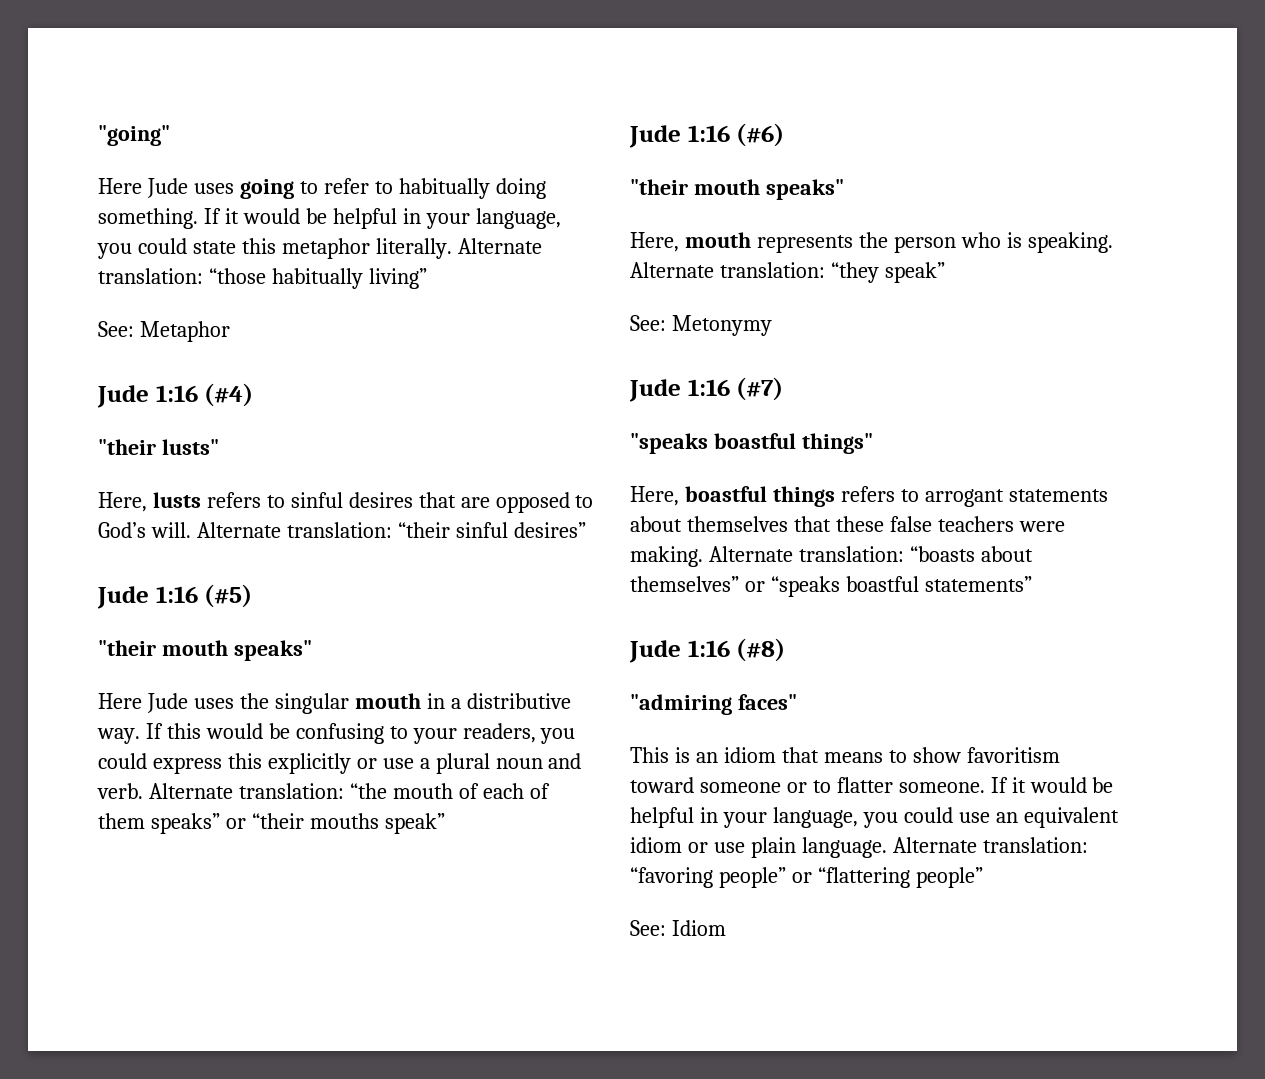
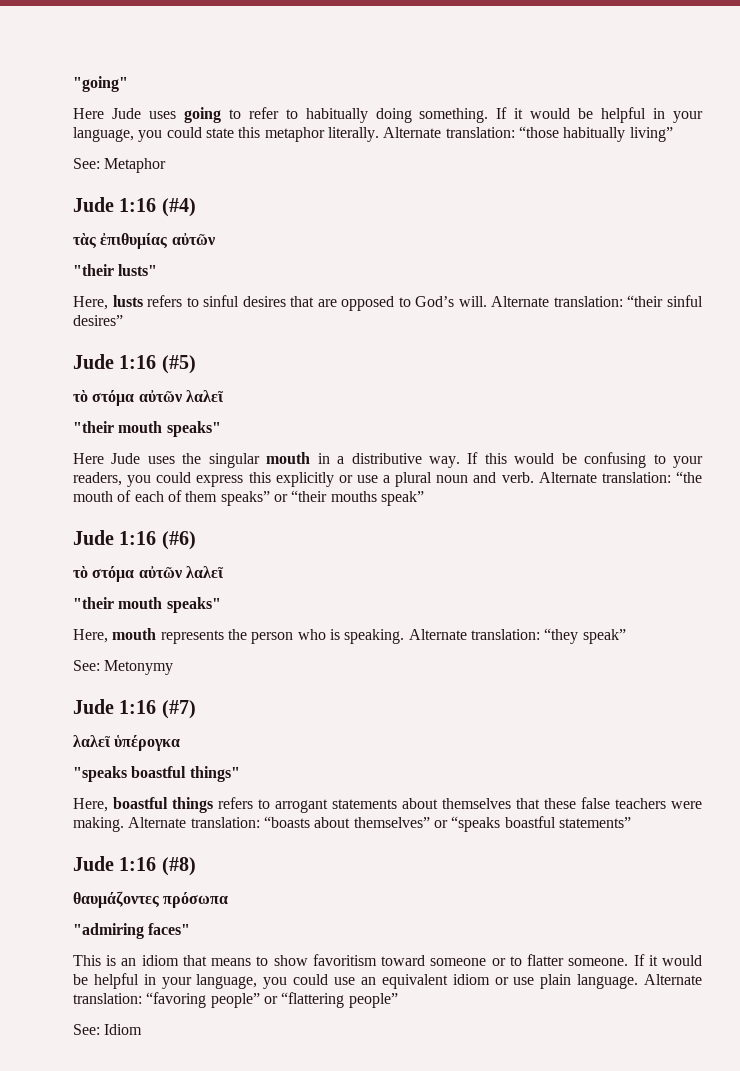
(254, 395) none -> [73,233,215,249] // τὰς ἐπιθυμίας αὐτῶν
(253, 596) none -> [73,390,224,406] // τὸ στόμα αὐτῶν λαλεῖ
(785, 135) none -> [73,566,224,582] // τὸ στόμα αὐτῶν λαλεῖ
(784, 389) none -> [73,735,181,751] // λαλεῖ ὑπέρογκα
(786, 650) none -> [73,891,229,908] // θαυμάζοντες πρόσωπα

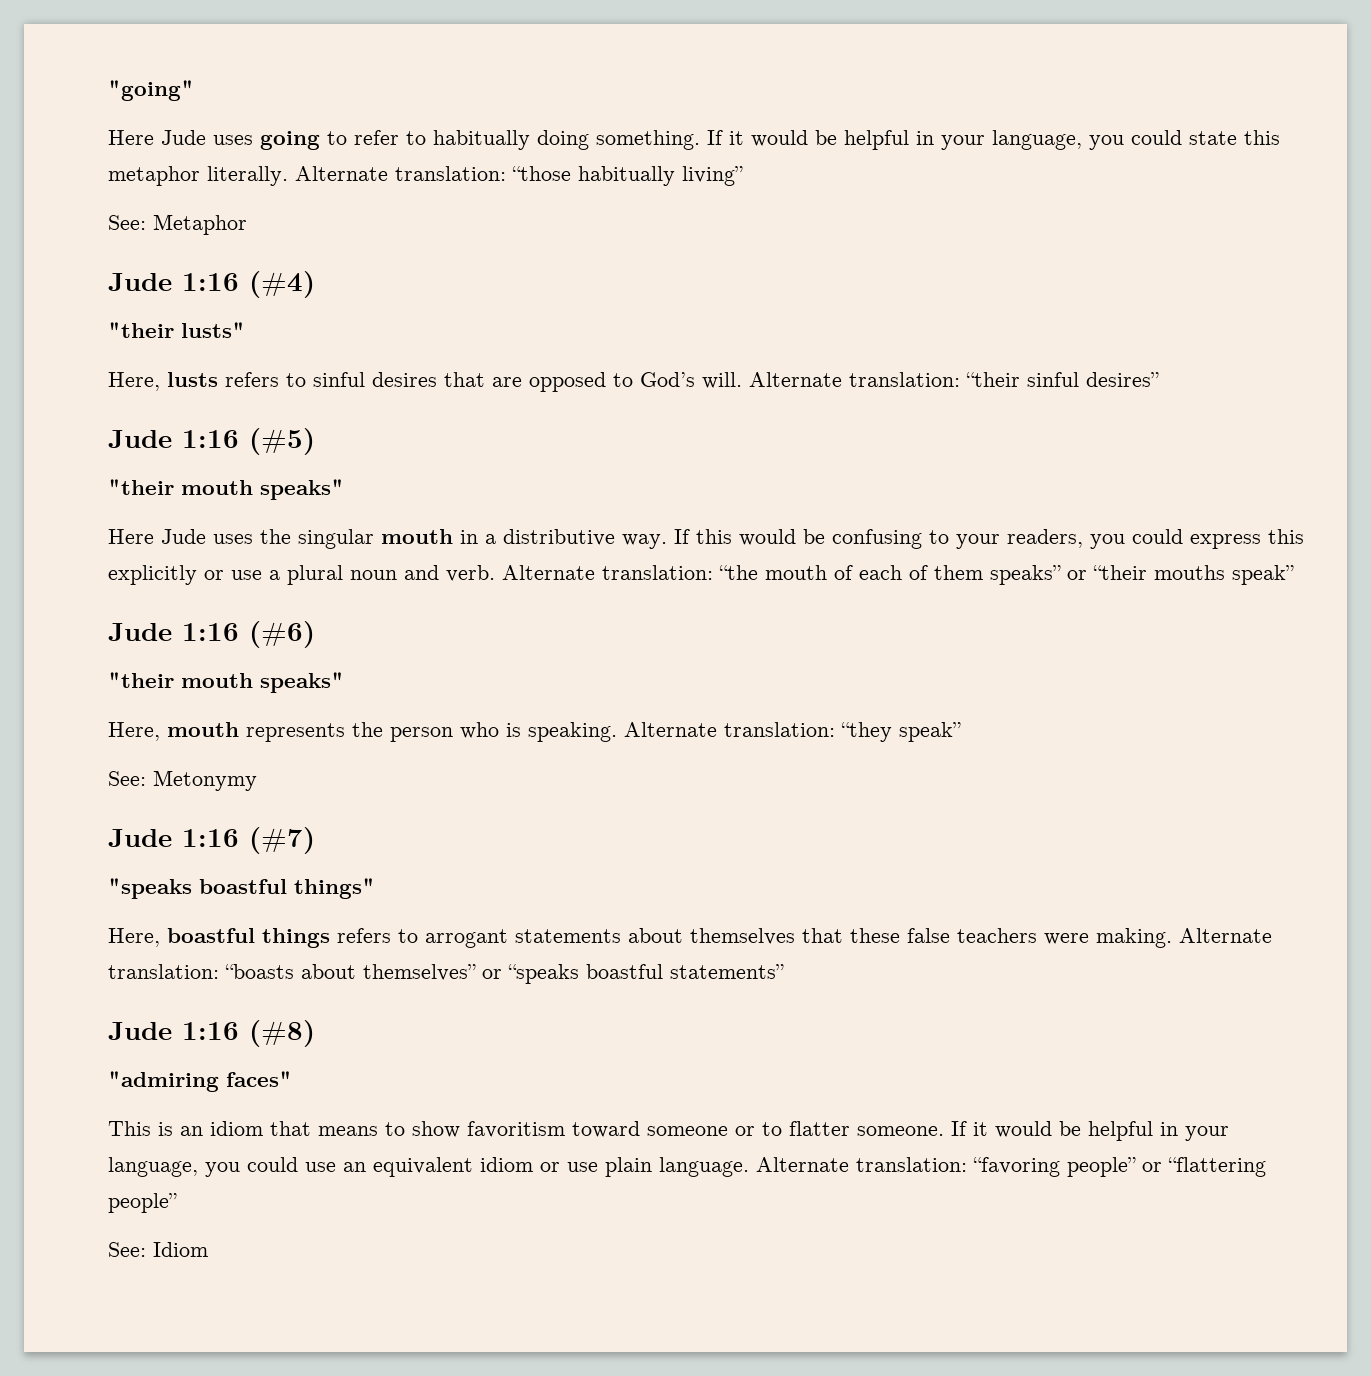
[73,233,215,249] // τὰς ἐπιθυμίας αὐτῶν -> (315, 284) none
[73,390,224,406] // τὸ στόμα αὐτῶν λαλεῖ -> (315, 441) none
[73,566,224,582] // τὸ στόμα αὐτῶν λαλεῖ -> (315, 634) none
[73,735,181,751] // λαλεῖ ὑπέρογκα -> (315, 840) none
[73,891,229,908] // θαυμάζοντες πρόσωπα -> (315, 1033) none

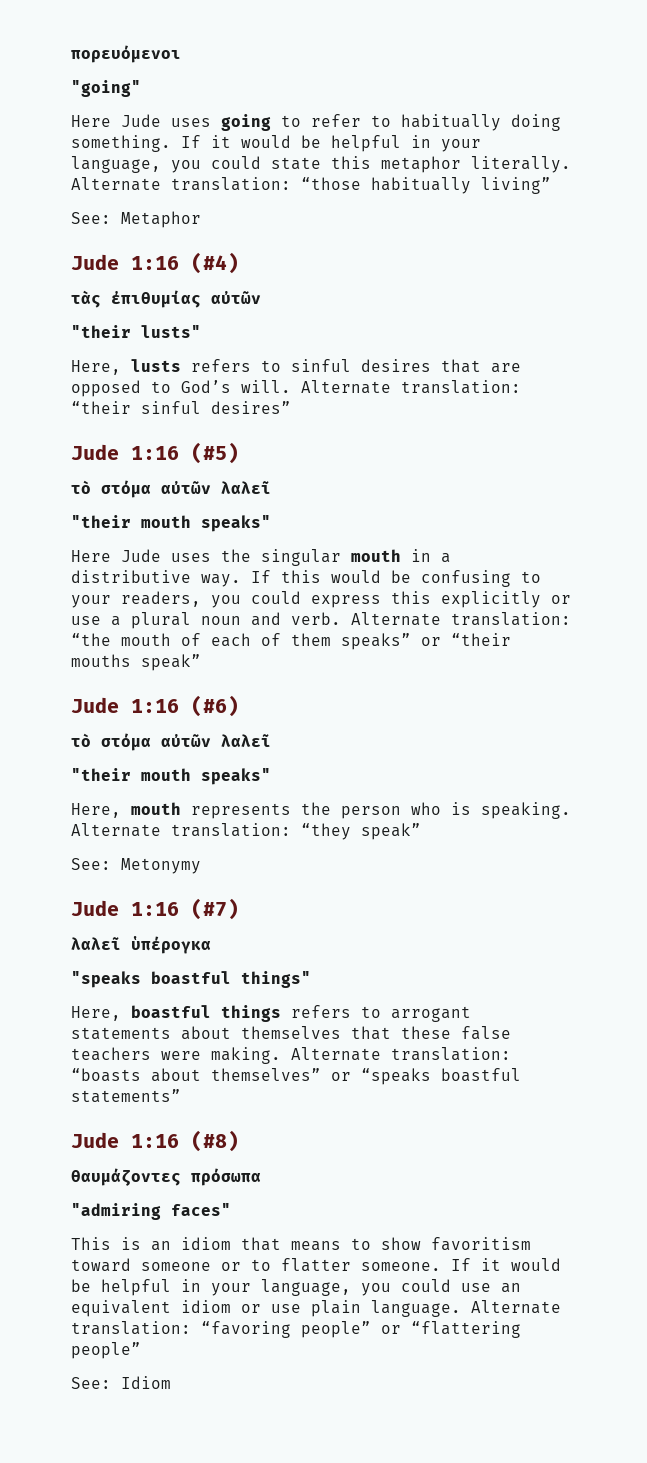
(108, 90) none -> [71,45,181,63] πορευόμενοι //
(315, 284) none -> [71,290,261,308] // τὰς ἐπιθυμίας αὐτῶν
(315, 441) none -> [71,480,271,498] // τὸ στόμα αὐτῶν λαλεῖ
(315, 634) none -> [71,733,271,751] // τὸ στόμα αὐτῶν λαλεῖ
(315, 840) none -> [71,936,211,954] // λαλεῖ ὑπέρογκα
(315, 1033) none -> [71,1168,261,1186] // θαυμάζοντες πρόσωπα

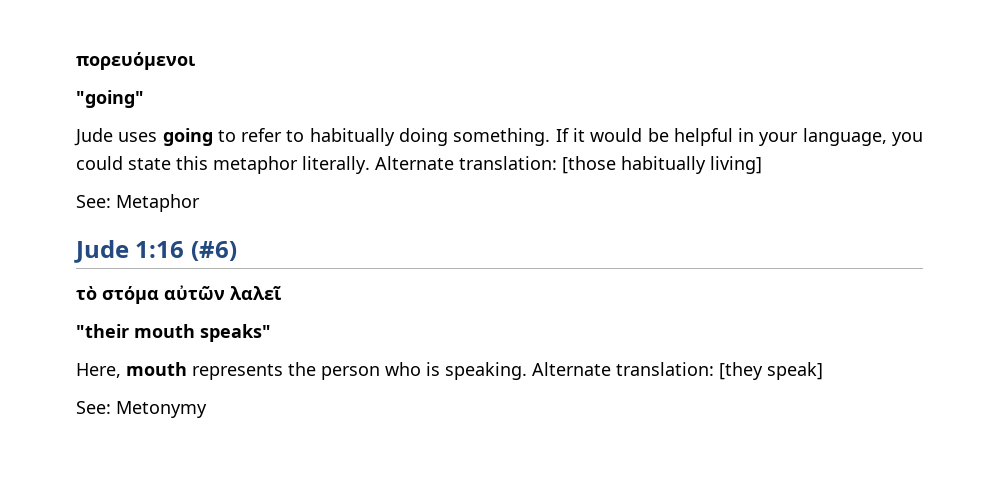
[71,115,111,127] Here -> (144, 99) none
[301,177,551,194] “those habitually living” -> [562,156,762,174] [those habitually living]
[71,252,239,274] [71,290,261,308] [71,325,201,338] [71,359,521,375] [71,380,521,397] [71,401,291,414] [71,442,239,464] [71,480,271,498] [71,515,271,532] [71,549,451,566] [71,570,541,587] [71,591,571,608] [71,612,571,629] [71,633,511,650] [71,654,201,671] // Jude 1:16 (#4) // τὰς ἐπιθυμίας αὐτῶν // "their lusts" // Here, lusts refers to sinful desires that are opposed to God’s will. Alternate translation: “their sinful desires” // Jude 1:16 (#5) // τὸ στόμα αὐτῶν λαλεῖ // "their mouth speaks" // Here Jude uses the singular mouth in a distributive way. If this would be confusing to your readers, you could express this explicitly or use a plural noun and verb. Alternate translation: “the mouth of each of them speaks” or “their mouths speak” -> (200, 203) none
[301,823,421,840] “they speak” -> [719,362,823,380] [they speak]
[71,898,239,920] [71,936,211,954] [71,971,311,988] [71,1005,471,1022] [71,1026,511,1040] [71,1047,511,1064] [71,1068,521,1085] [71,1089,181,1103] [71,1130,239,1152] [71,1168,261,1186] [71,1203,231,1220] [71,1237,531,1251] [71,1258,561,1272] [71,1279,521,1296] [71,1300,561,1317] [71,1321,521,1338] [71,1342,141,1359] [71,1376,171,1389] // Jude 1:16 (#7) // λαλεῖ ὑπέρογκα // "speaks boastful things" // Here, boastful things refers to arrogant statements about themselves that these false teachers were making. Alternate translation: “boasts about themselves” or “speaks boastful statements” // Jude 1:16 (#8) // θαυμάζοντες πρόσωπα // "admiring faces" // This is an idiom that means to show favoritism toward someone or to flatter someone. If it would be helpful in your language, you could use an equivalent idiom or use plain language. Alternate translation: “favoring people” or “flattering people” // See: Idiom -> (207, 409) none

